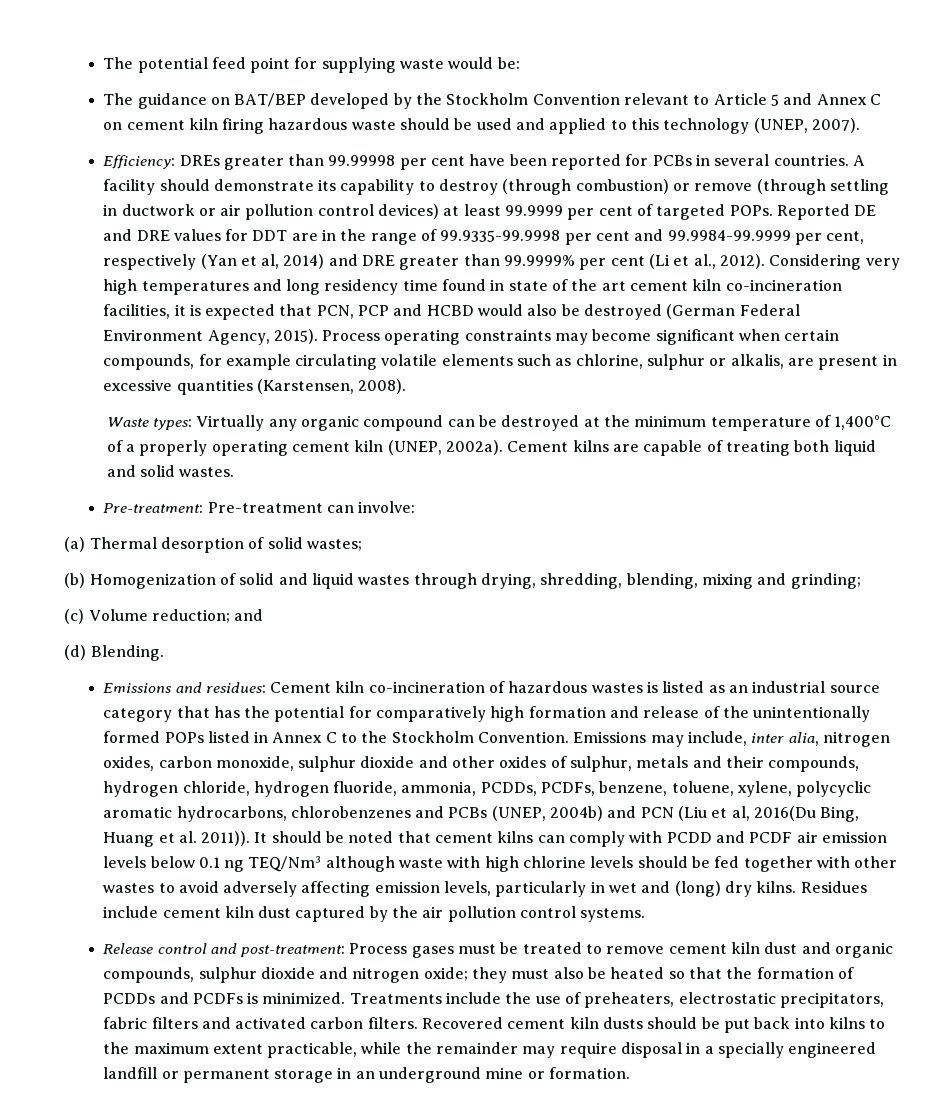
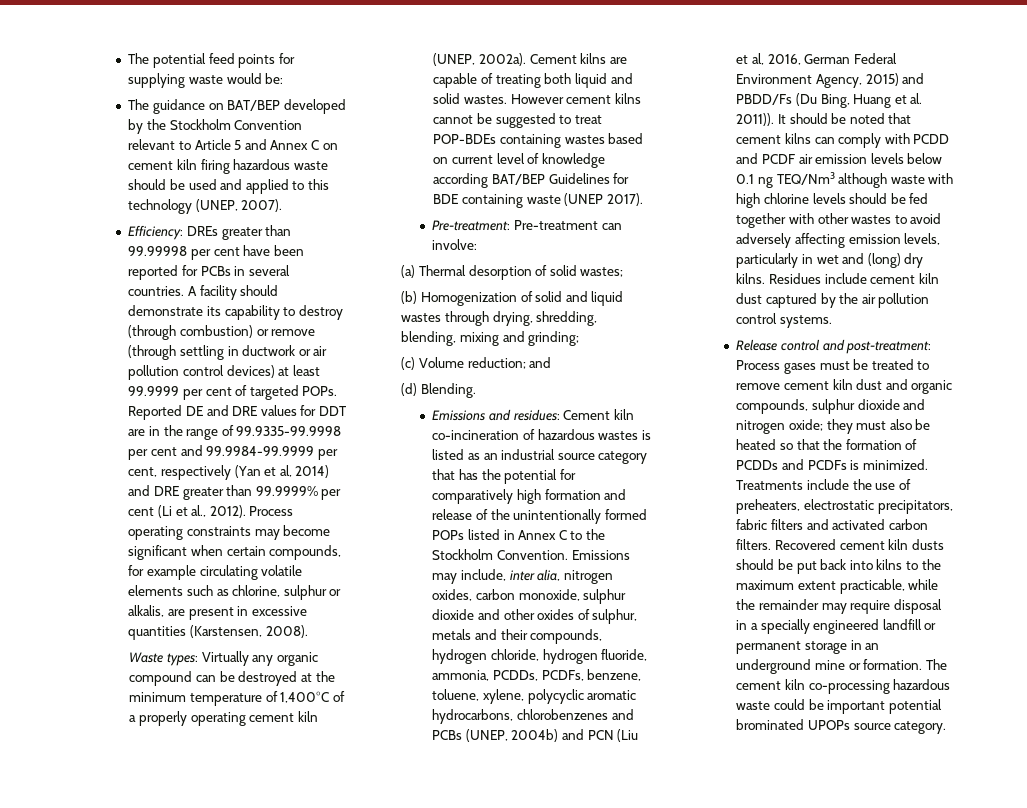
[250,57,291,73] point -> [238,54,276,68] points
[769,254,900,270] [103,279,842,295] [103,304,800,320] [103,329,318,345] Considering very high temperatures and long residency time found in state of the art cement kiln co-incineration facilities, it is expected that PCN, PCP and HCBD would also be destroyed (German Federal Environment Agency, 2015). -> (246, 511) none
(235, 472) none -> [510,93,642,104] [433,113,603,128] [433,133,644,148] [433,153,606,168] [433,173,630,188] [433,193,644,208] However cement kilns cannot be suggested to treat POP-BDEs containing wastes based on current level of knowledge according BAT/BEP Guidelines for BDE containing waste (UNEP 2017).
[754,806,817,821] 2016(Du -> [767,53,897,65] [736,73,925,88] [736,93,817,106] 2016, German Federal Environment Agency, 2015) and PBDD/Fs (Du
(631, 1073) none -> [925,659,947,670] [736,679,951,694] [736,699,942,714] [736,719,947,734] The cement kiln co-processing hazardous waste could be important potential brominated UPOPs source category.

